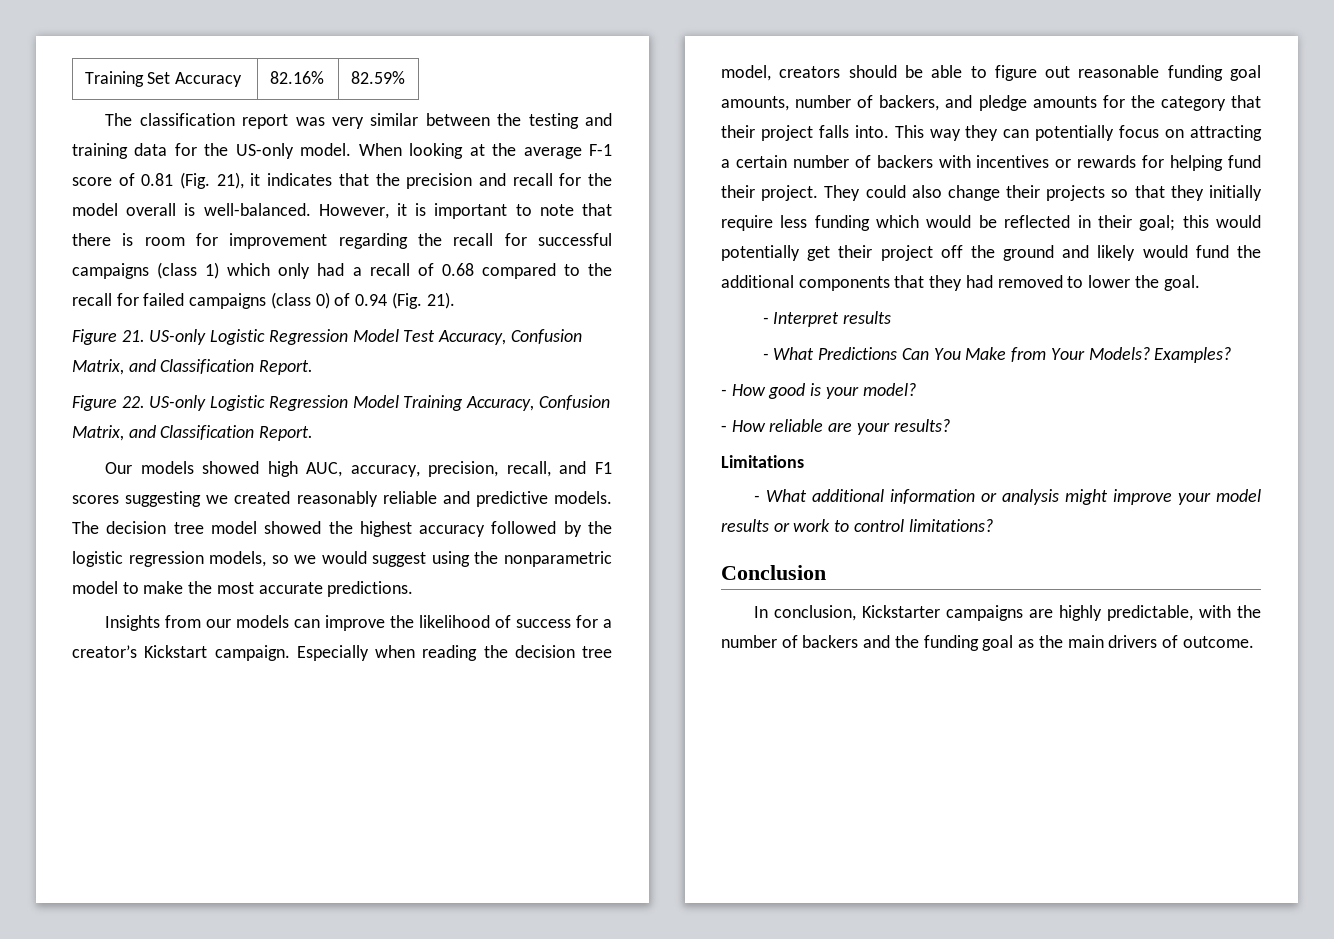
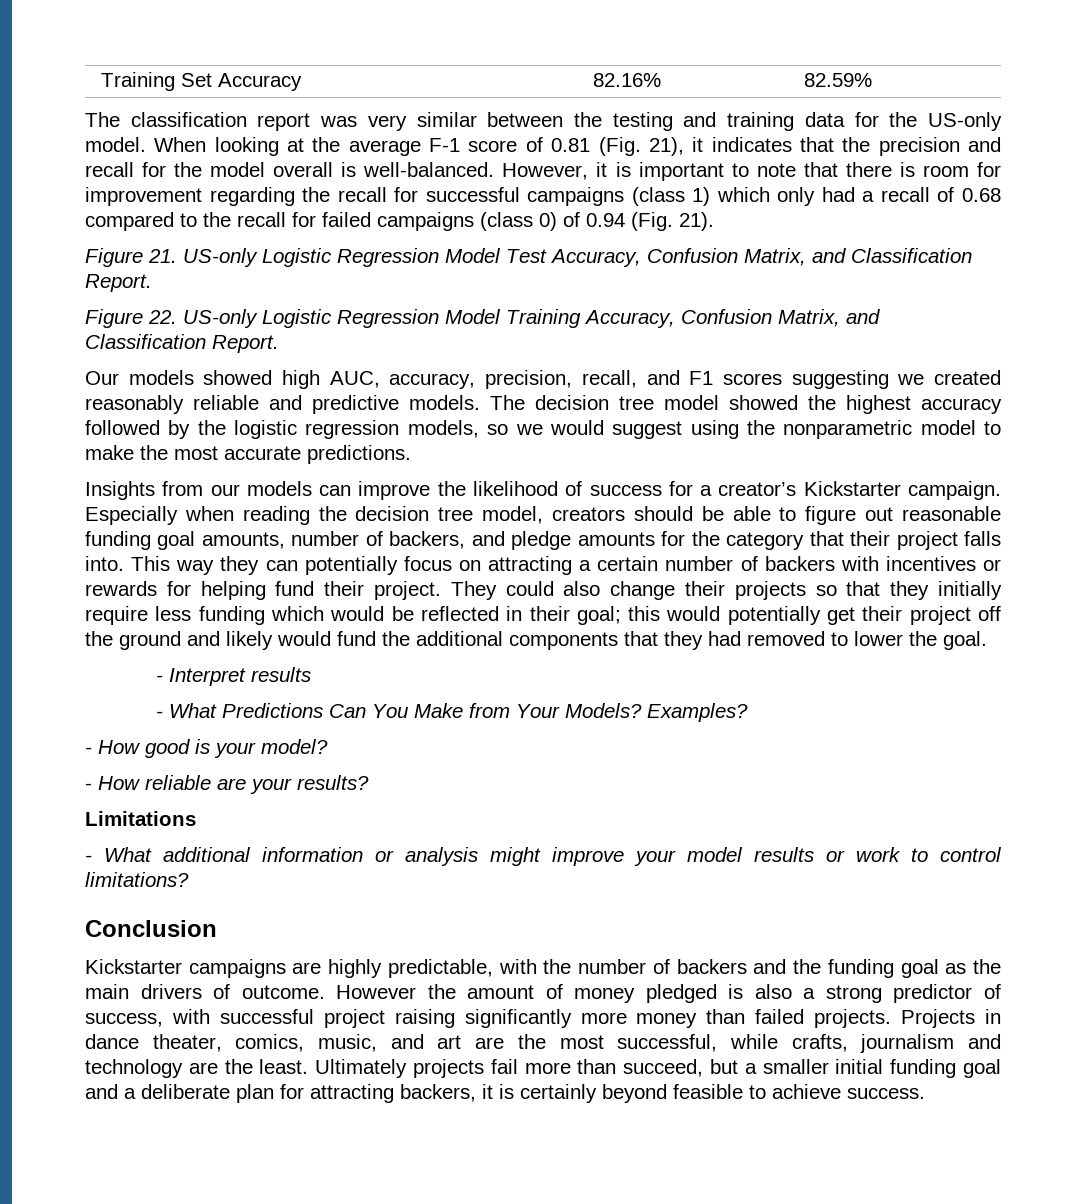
[144,645,208,658] Kickstart -> [803,481,901,496] Kickstarter
[754,605,857,621] In conclusion, -> (217, 928) none
(1254, 642) none -> [336,984,1001,1003] [85,1009,1001,1028] [85,1034,1002,1053] [85,1059,1001,1078] [85,1084,925,1103] However the amount of money pledged is also a strong predictor of success, with successful project raising significantly more money than failed projects. Projects in dance theater, comics, music, and art are the most successful, while crafts, journalism and technology are the least. Ultimately projects fail more than succeed, but a smaller initial funding goal and a deliberate plan for attracting backers, it is certainly beyond feasible to achieve success.

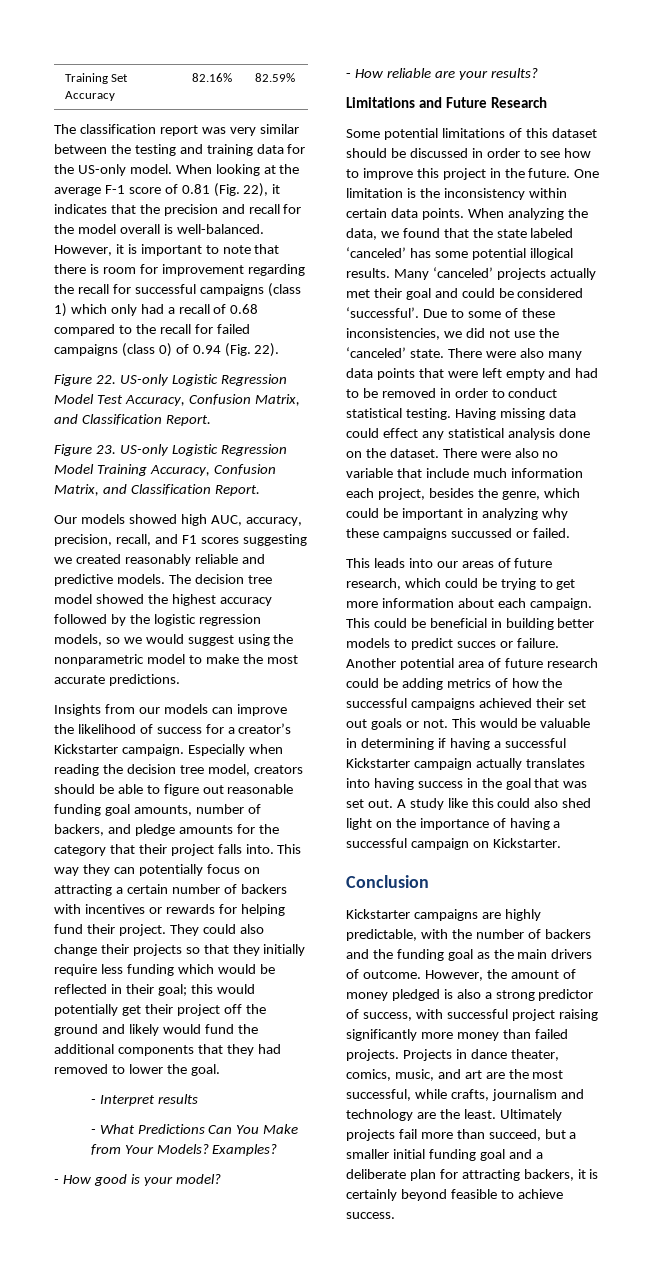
[648,137,684,156] 21), -> [243,183,269,197] 22),
[679,212,714,231] [85,248,177,267] 21). // Figure 21. -> [254,343,280,357] [54,374,116,386] 22). // Figure 22.
[148,310,177,324] 22. -> [95,445,116,454] 23.
[85,847,1002,866] [85,872,189,887] // - What additional information or analysis might improve your model results or work to control limitations? -> [418,97,547,108] [346,128,597,140] [346,148,592,158] [346,168,600,180] [346,188,567,200] [346,208,588,220] [346,228,574,240] [346,247,573,260] [346,267,596,280] [346,288,584,300] [346,307,555,318] [346,328,559,340] [346,347,582,360] [346,368,599,380] [346,388,558,398] [346,408,576,420] [346,428,590,440] [346,448,559,458] [346,468,583,478] [346,488,580,500] [346,508,568,520] [346,528,570,540] [346,558,553,568] [346,578,576,590] [346,598,592,610] [346,618,595,630] [346,638,559,650] [346,658,598,670] [346,678,563,690] [346,698,586,710] [346,718,591,730] [346,738,566,750] [346,758,585,770] [346,778,588,790] [346,798,592,810] [346,818,561,830] [346,838,561,850] and Future Research // Some potential limitations of this dataset should be discussed in order to see how to improve this project in the future. One limitation is the inconsistency within certain data points. When analyzing the data, we found that the state labeled ‘canceled’ has some potential illogical results. Many ‘canceled’ projects actually met their goal and could be considered ‘successful’. Due to some of these inconsistencies, we did not use the ‘canceled’ state. There were also many data points that were left empty and had to be removed in order to conduct statistical testing. Having missing data could effect any statistical analysis done on the dataset. There were also no variable that include much information each project, besides the genre, which could be important in analyzing why these campaigns succussed or failed. // This leads into our areas of future research, which could be trying to get more information about each campaign. This could be beneficial in building better models to predict succes or failure. Another potential area of future research could be adding metrics of how the successful campaigns achieved their set out goals or not. This would be valuable in determining if having a successful Kickstarter campaign actually translates into having success in the goal that was set out. A study like this could also shed light on the importance of having a successful campaign on Kickstarter.
[336,985,417,999] However -> [424,970,483,981] However,

